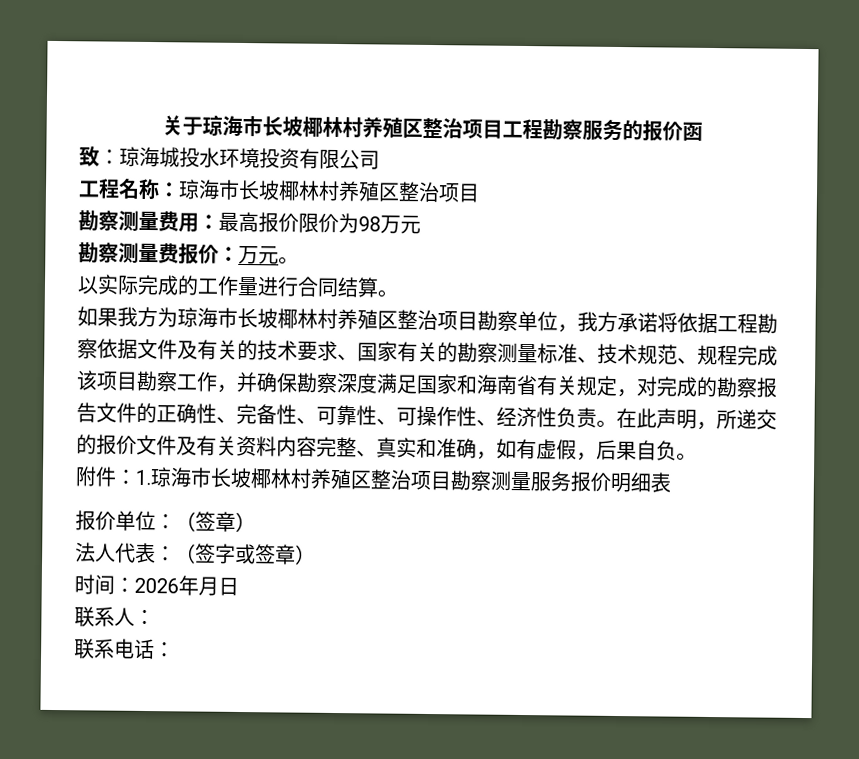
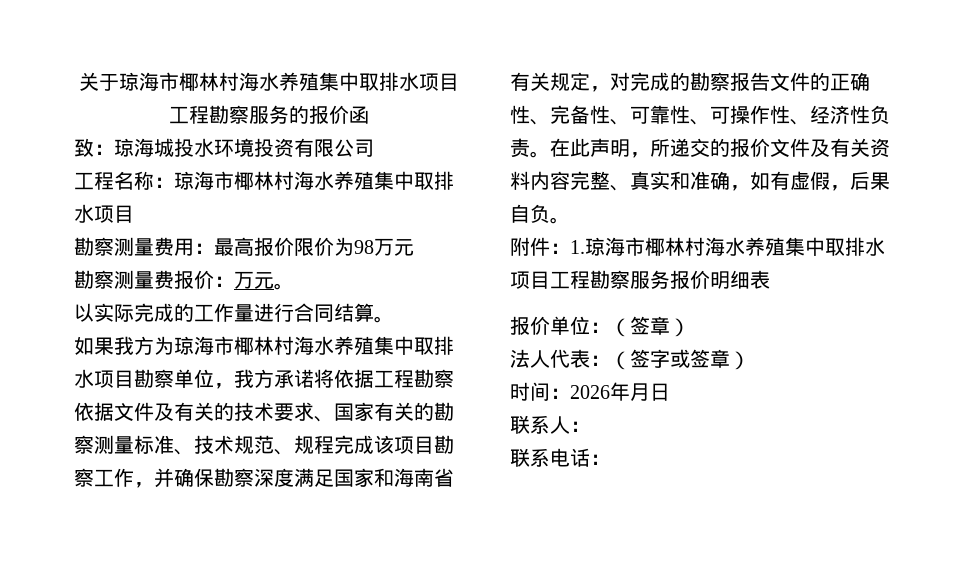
[261,116,463,139] 长坡椰林村养殖区整治 -> [178,72,419,92] 椰林村海水养殖集中取排水
[238,179,440,203] 长坡椰林村养殖区整治 -> [234,171,454,191] [74,204,94,223] 椰林村海水养殖集中取排水
[237,307,438,331] 长坡椰林村养殖区整治 -> [234,336,454,356] [74,369,94,388] 椰林村海水养殖集中取排水
[210,467,532,492] 长坡椰林村养殖区整治项目勘察测量 -> [645,237,885,257] [510,270,630,289] 椰林村海水养殖集中取排水项目工程勘察

